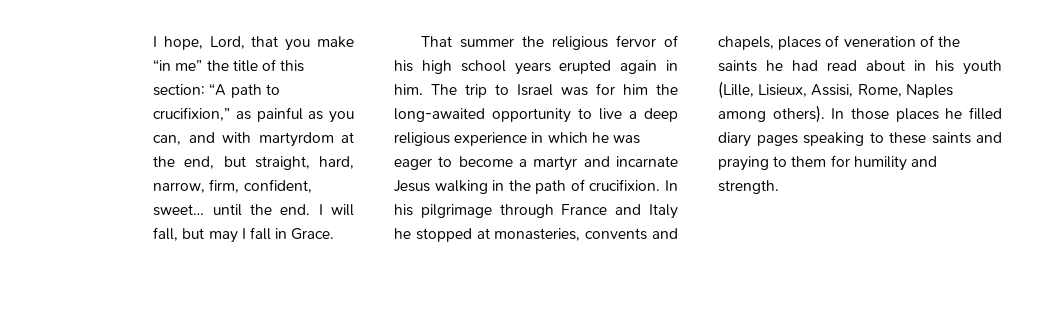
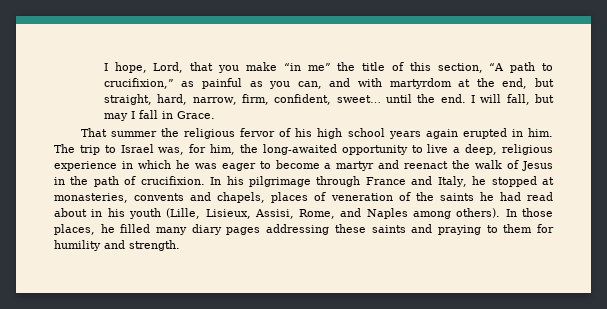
[153,84,206,96] section: -> [437,63,483,73] section,
[559,60,658,74] erupted again -> [425,128,507,139] again erupted
[561,83,648,96] was for him -> [158,144,236,155] was, for him,
[644,108,678,122] deep -> [465,144,498,155] deep,
[616,156,678,167] [394,180,488,194] incarnate Jesus walking -> [404,160,553,171] reenact the walk of Jesus
[649,204,678,219] Italy -> [437,176,467,187] Italy,
(902, 90) none -> [340,208,362,217] and
[895,108,939,122] places -> [54,224,95,235] places,
(1002, 113) none -> [156,227,188,235] many
[803,132,884,146] speaking to -> [266,224,330,235] addressing

